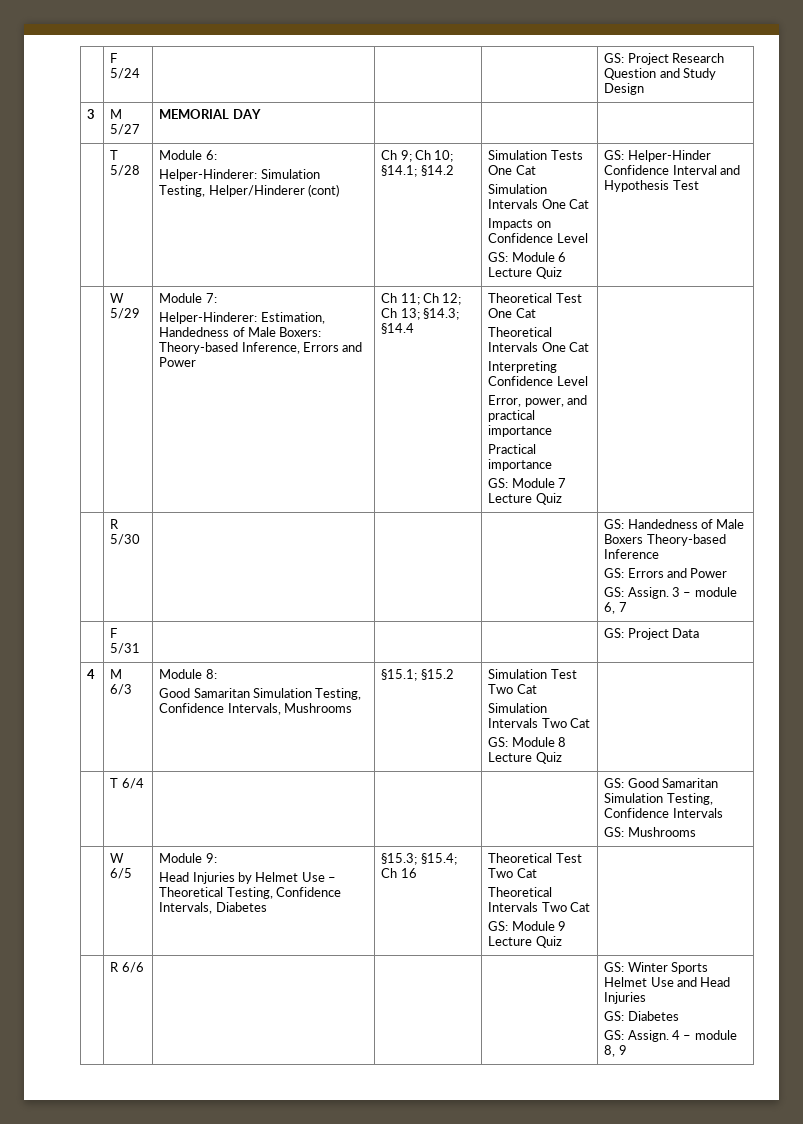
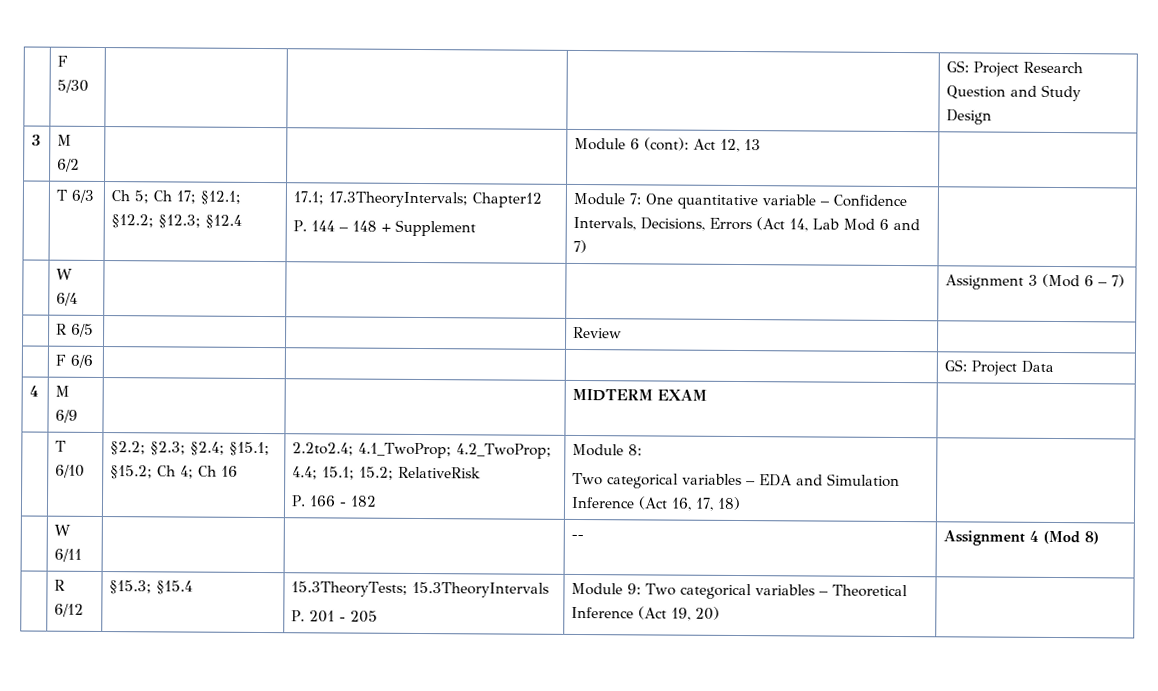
[110,53,118,63] [110,68,141,79] | F 5/24 -> [57,55,69,67] [57,79,90,93] | F 5/30
[110,124,141,135] [159,109,261,119] [110,150,119,160] [110,165,141,176] [159,150,217,160] [159,169,320,181] [159,184,339,197] [381,150,454,162] [381,165,454,177] [488,150,583,160] [488,165,536,175] [488,184,548,194] [488,199,589,209] [488,218,551,230] [488,233,588,243] [488,252,566,262] [488,267,562,279] [604,150,711,162] [604,165,740,175] [604,180,699,192] [110,293,125,303] [110,308,141,319] [159,293,217,303] [159,312,325,324] [159,327,322,337] [159,342,363,354] [159,357,197,367] [381,293,462,305] [381,308,459,320] [381,323,415,334] [488,293,582,303] [488,308,536,318] [488,327,553,337] [488,342,589,352] [488,361,558,373] [488,376,588,386] [488,395,587,407] [488,410,536,422] [488,425,553,437] [488,444,537,454] [488,459,553,471] [488,478,566,488] [488,493,562,505] [110,519,120,529] [110,534,141,545] [604,519,745,529] [604,534,726,546] [604,549,660,559] [604,568,728,578] [604,587,737,599] [604,602,627,614] [110,628,118,638] [110,643,141,654] 5/27 | MEMORIAL DAY | | | // | T 5/28 | Module 6: // Helper-Hinderer: Simulation Testing, Helper/Hinderer (cont) | Ch 9; Ch 10; §14.1; §14.2 | Simulation Tests One Cat // Simulation Intervals One Cat // Impacts on Confidence Level // GS: Module 6 Lecture Quiz | GS: Helper-Hinder Confidence Interval and Hypothesis Test // | W 5/29 | Module 7: // Helper-Hinderer: Estimation, Handedness of Male Boxers: Theory-based Inference, Errors and Power | Ch 11; Ch 12; Ch 13; §14.3; §14.4 | Theoretical Test One Cat // Theoretical Intervals One Cat // Interpreting Confidence Level // Error, power, and practical importance // Practical importance // GS: Module 7 Lecture Quiz | // | R 5/30 | | | | GS: Handedness of Male Boxers Theory-based Inference // GS: Errors and Power // GS: Assign. 3 – module 6, 7 // | F 5/31 -> [57,158,81,172] [574,137,762,153] [56,189,95,203] [111,190,242,205] [111,214,243,229] [293,191,543,208] [293,219,477,237] [573,192,908,210] [573,216,921,232] [573,239,588,254] [56,268,74,280] [56,292,79,306] [945,273,1126,290] [56,323,95,337] [573,326,623,339] [55,354,94,368] 6/2 | | | Module 6 (cont): Act 12, 13 | // | T 6/3 | Ch 5; Ch 17; §12.1; §12.2; §12.3; §12.4 | 17.1; 17.3TheoryIntervals; Chapter12 // P. 144 – 148 + Supplement | Module 7: One quantitative variable – Confidence Intervals, Decisions, Errors (Act 14, Lab Mod 6 and 7) | // | W 6/4 | | | | Assignment 3 (Mod 6 – 7) // | R 6/5 | | | Review | // | F 6/6
[110,684,133,695] [159,669,217,679] [159,688,362,700] [159,703,352,715] [381,669,454,681] [488,669,577,679] [488,684,537,694] [488,703,548,713] [488,718,590,728] [488,737,566,747] [488,752,562,764] [110,778,144,789] [604,778,718,788] [604,793,713,805] [604,808,723,818] [604,827,696,837] [110,853,125,863] [110,868,133,879] [159,853,217,863] [159,872,336,884] [159,887,341,899] [159,902,267,914] [381,853,457,865] [381,868,417,878] [488,853,582,863] [488,868,537,878] [488,887,553,897] [488,902,590,912] [488,921,566,931] [488,936,562,948] [110,962,144,973] [604,962,708,974] [604,977,731,987] [604,992,647,1004] [604,1011,679,1021] [604,1030,737,1042] [604,1045,627,1057] 6/3 | Module 8: // Good Samaritan Simulation Testing, Confidence Intervals, Mushrooms | §15.1; §15.2 | Simulation Test Two Cat // Simulation Intervals Two Cat // GS: Module 8 Lecture Quiz | // | T 6/4 | | | | GS: Good Samaritan Simulation Testing, Confidence Intervals // GS: Mushrooms // | W 6/5 | Module 9: // Head Injuries by Helmet Use – Theoretical Testing, Confidence Intervals, Diabetes | §15.3; §15.4; Ch 16 | Theoretical Test Two Cat // Theoretical Intervals Two Cat // GS: Module 9 Lecture Quiz | // | R 6/6 | | | | GS: Winter Sports Helmet Use and Head Injuries // GS: Diabetes // GS: Assign. 4 – module 8, 9 -> [55,409,79,423] [572,388,708,402] [55,440,67,452] [55,464,86,478] [110,441,271,457] [110,465,239,480] [292,442,553,459] [292,466,482,480] [291,495,378,507] [572,443,643,457] [572,472,901,489] [571,496,742,511] [54,524,72,536] [54,548,83,562] [571,533,585,540] [943,530,1100,546] [54,579,66,591] [54,603,85,617] [109,580,194,595] [291,581,550,598] [291,610,379,623] [571,582,909,600] [571,606,721,621] 6/9 | | | MIDTERM EXAM | // | T 6/10 | §2.2; §2.3; §2.4; §15.1; §15.2; Ch 4; Ch 16 | 2.2to2.4; 4.1_TwoProp; 4.2_TwoProp; 4.4; 15.1; 15.2; RelativeRisk // P. 166 - 182 | Module 8: // Two categorical variables – EDA and Simulation Inference (Act 16, 17, 18) | // | W 6/11 | | | -- | Assignment 4 (Mod 8) // | R 6/12 | §15.3; §15.4 | 15.3TheoryTests; 15.3TheoryIntervals // P. 201 - 205 | Module 9: Two categorical variables – Theoretical Inference (Act 19, 20) |

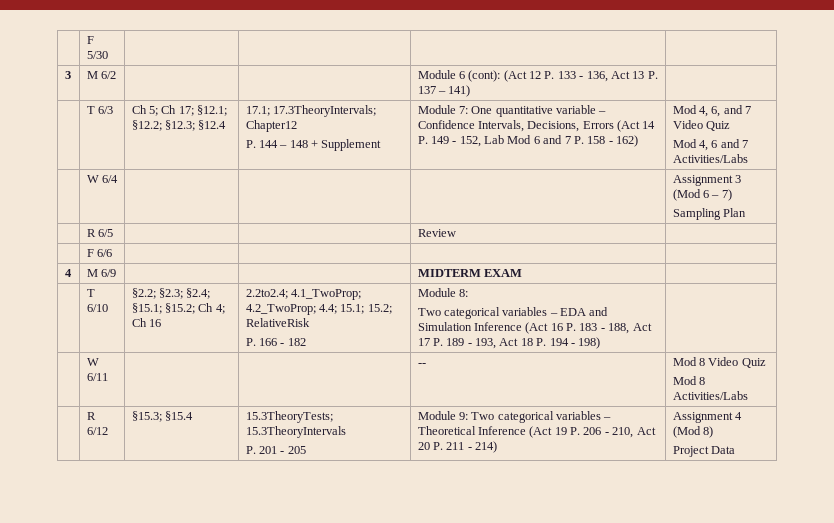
[946,60,1084,77] [946,84,1082,102] [946,109,993,125] GS: Project Research Question and Study Design -> (108, 55) none
[693,138,762,153] Act 12, 13 -> [503,70,658,82] [417,85,471,97] (Act 12 P. 133 - 136, Act 13 P. 137 – 141)
[789,218,921,232] [573,239,588,254] 14, Lab Mod 6 and 7) | -> [642,121,656,129] [417,135,639,147] [672,105,752,117] [672,120,730,131] [672,139,749,151] [672,154,748,163] 14 P. 149 - 152, Lab Mod 6 and 7 P. 158 - 162) | Mod 4, 6, and 7 Video Quiz // Mod 4, 6 and 7 Activities/Labs
(1126, 281) none -> [672,208,746,220] // Sampling Plan
[944,359,1055,376] GS: Project Data -> (112, 253) none
[671,496,742,511] [54,524,72,536] [54,548,83,562] [571,533,585,540] [943,530,1100,546] 16, 17, 18) | // | W 6/11 | | | -- | Assignment 4 (Mod 8) -> [550,323,652,334] [417,337,601,349] [86,358,99,366] [86,373,108,381] [417,363,426,366] [672,357,766,368] [672,376,705,385] [672,391,748,400] 16 P. 183 - 188, Act 17 P. 189 - 193, Act 18 P. 194 - 198) | // | W 6/11 | | | -- | Mod 8 Video Quiz // Mod 8 Activities/Labs
[671,606,721,621] 19, 20) | -> [554,427,656,438] [417,441,498,453] [672,412,742,423] [672,426,713,438] [672,446,735,457] 19 P. 206 - 210, Act 20 P. 211 - 214) | Assignment 4 (Mod 8) // Project Data

